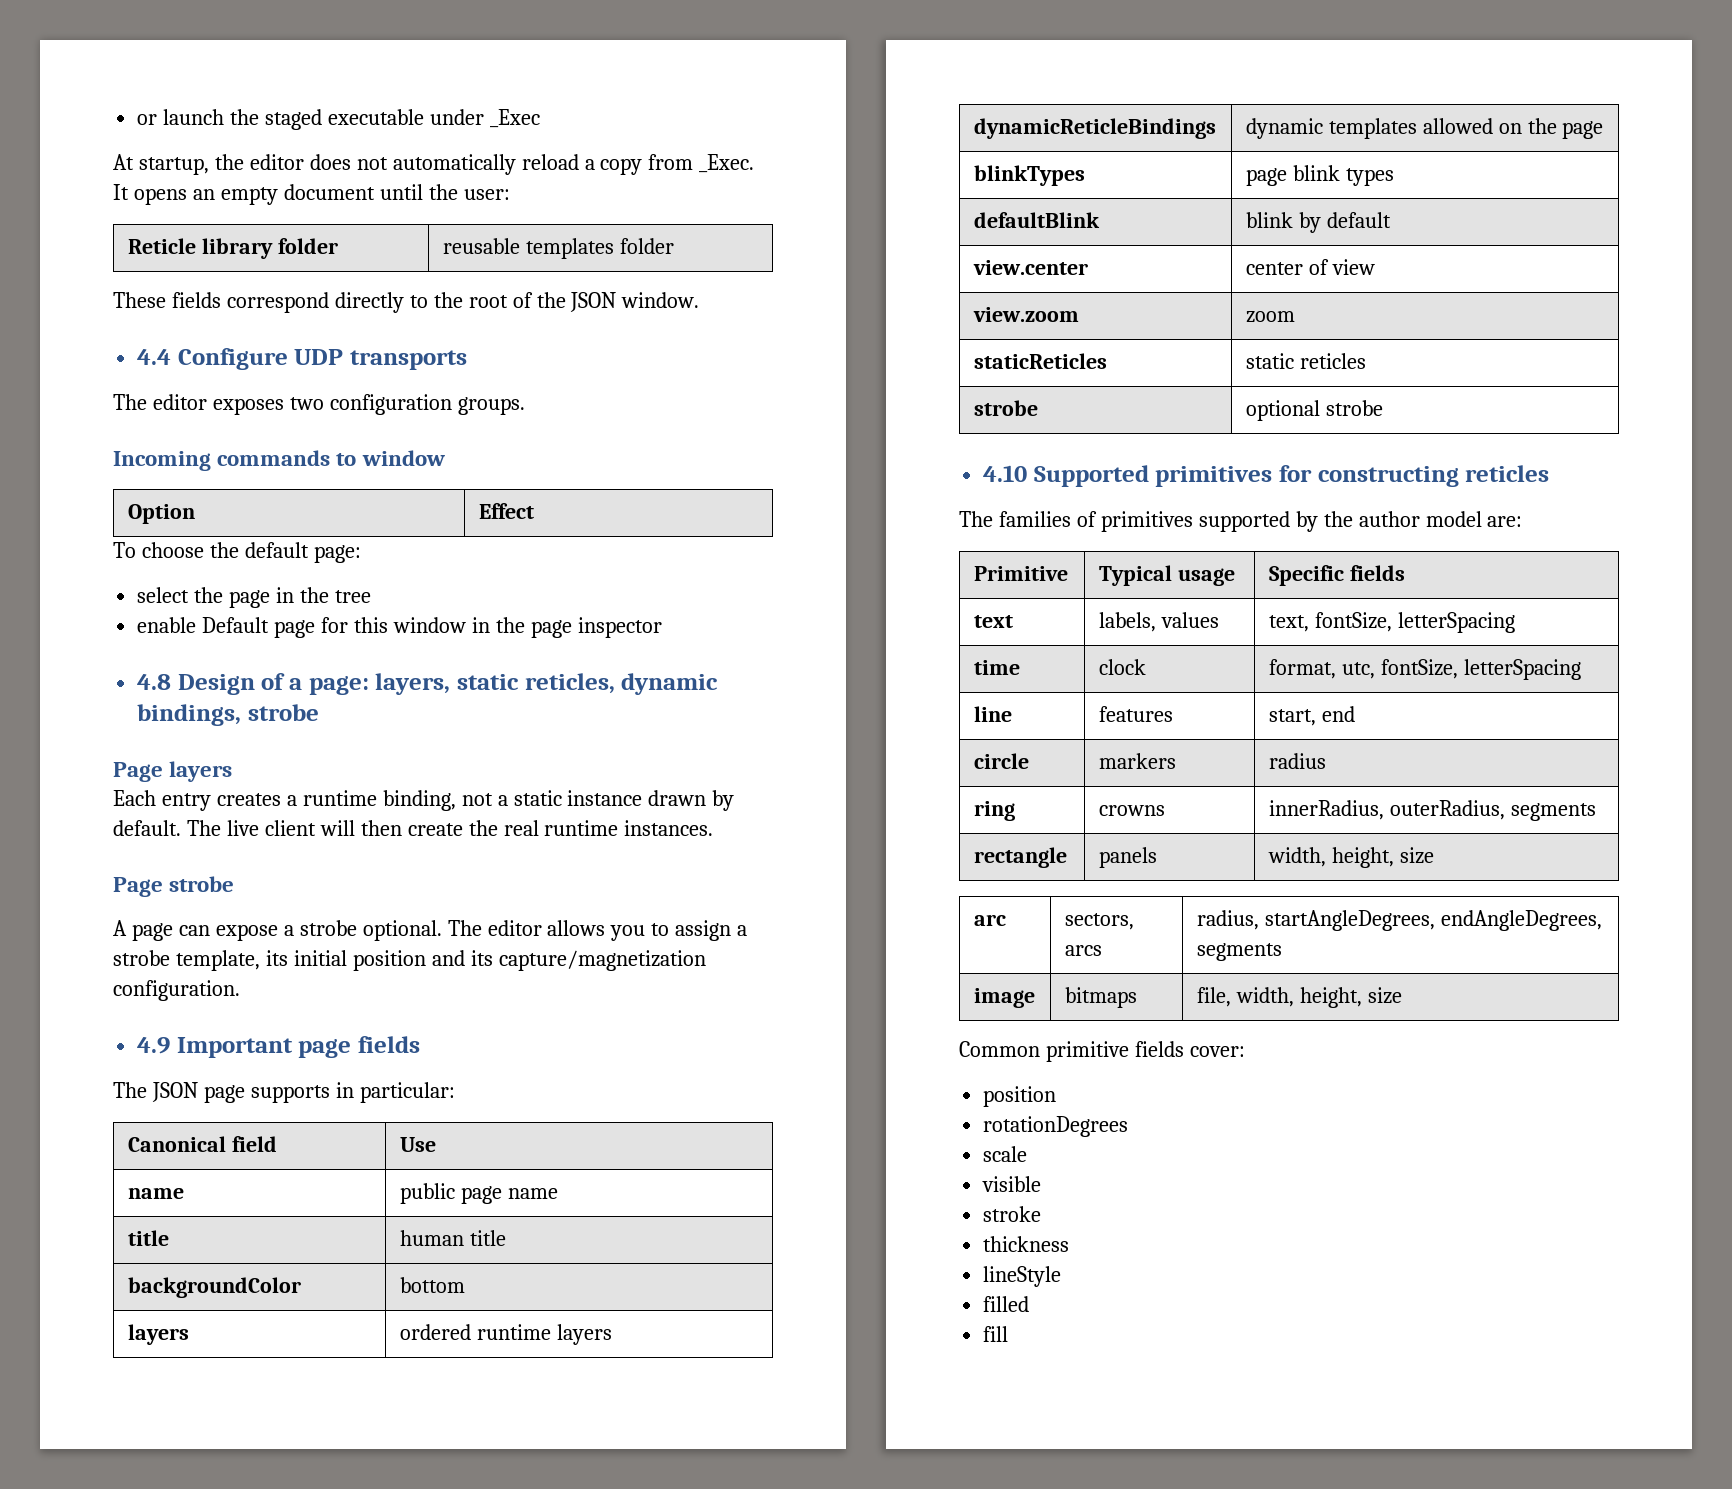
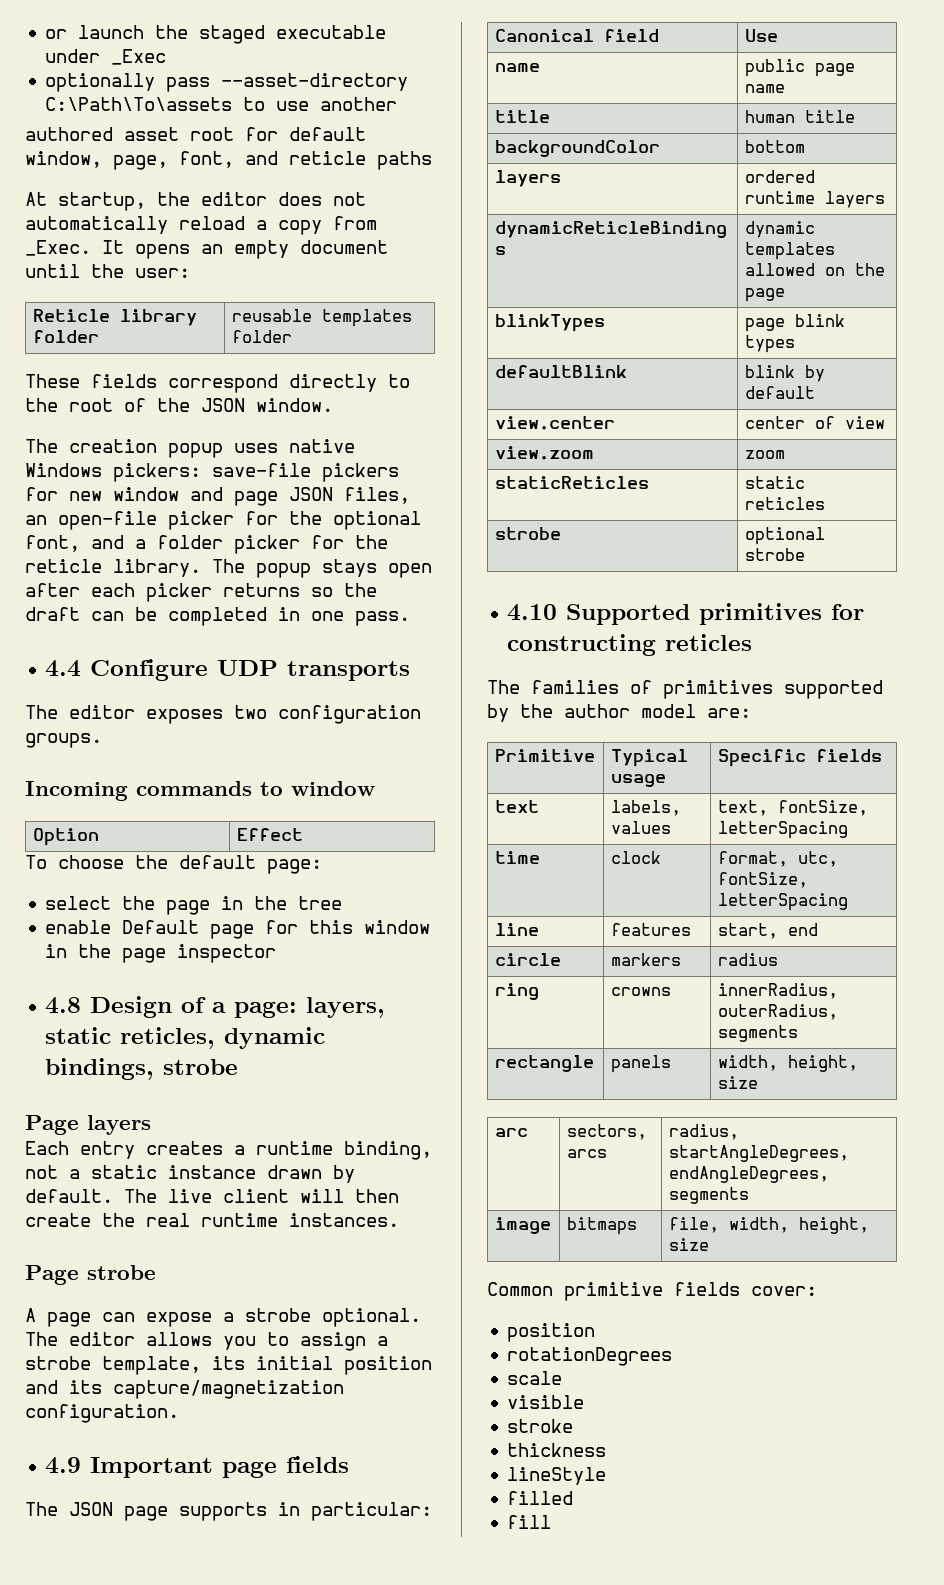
(540, 118) none -> [45,73,409,92] [45,97,398,111] [25,127,366,141] [25,151,432,170] // optionally pass --asset-directory C:\Path\To\assets to use another // authored asset root for default window, page, font, and reticle paths
(700, 300) none -> [25,439,355,458] [25,463,399,482] [25,487,410,506] [25,511,421,530] [25,535,388,554] [25,559,432,578] [25,583,377,602] [25,607,410,626] // The creation popup uses native Windows pickers: save-file pickers for new window and page JSON files, an open-file picker for the optional font, and a folder picker for the reticle library. The popup stays open after each picker returns so the draft can be completed in one pass.

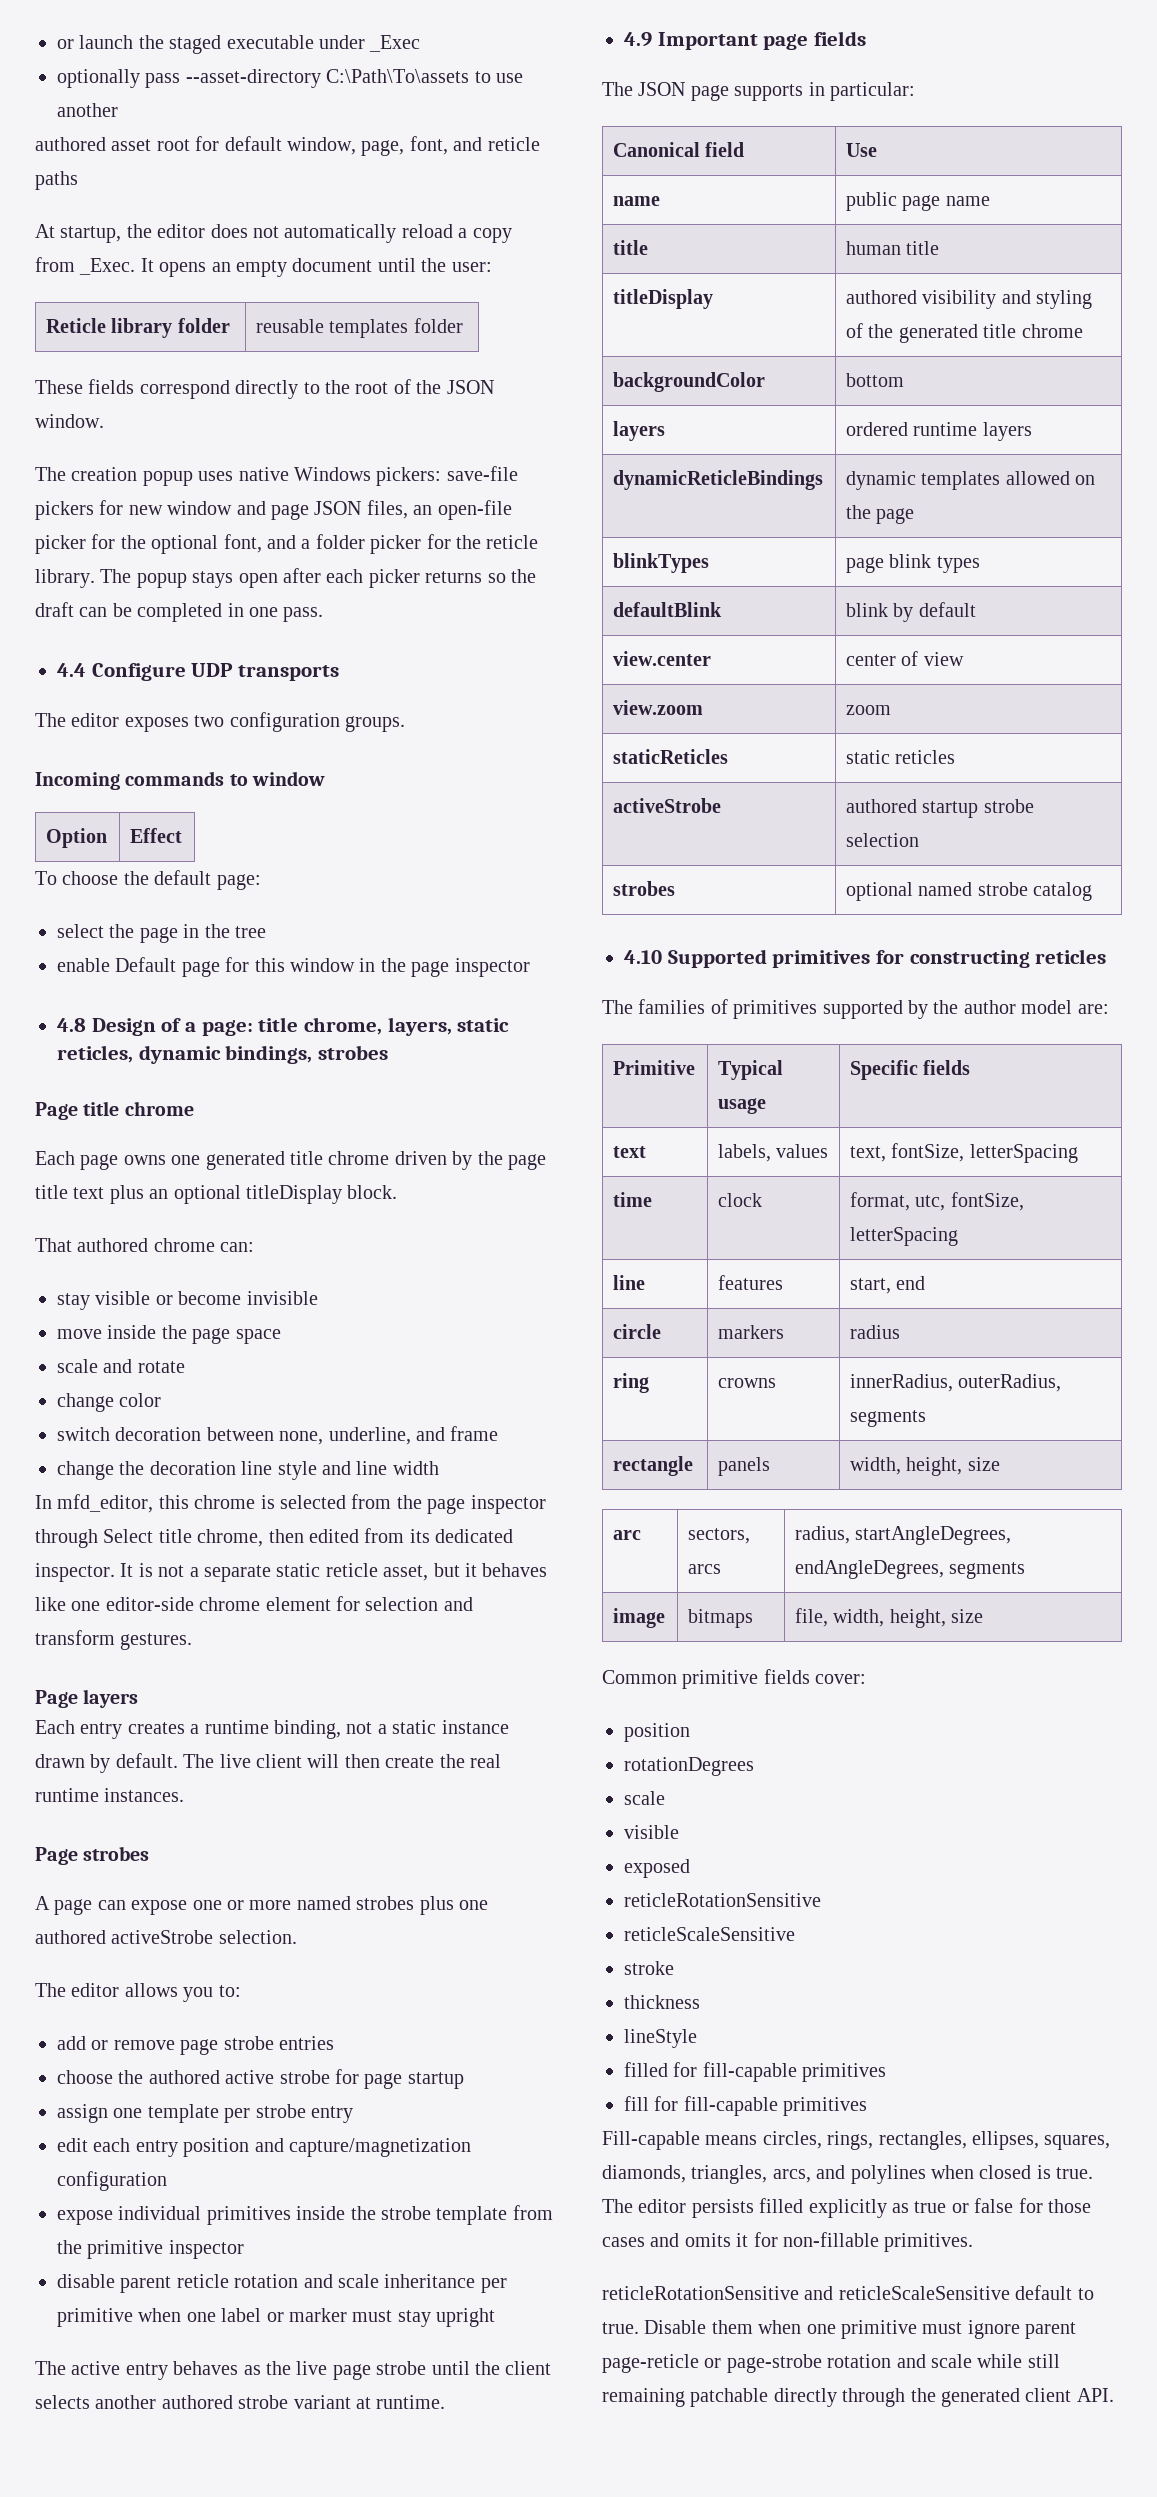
(298, 1009) none -> [258,1017,383,1035] title chrome,
[163,1059,239,1075] strobe -> [318,1045,389,1060] [35,1101,194,1120] [35,1151,546,1170] [35,1185,398,1204] [35,1238,255,1252] [57,1291,318,1310] [57,1325,281,1344] [57,1359,185,1373] [57,1393,162,1412] [57,1426,499,1445] [57,1461,439,1480] [35,1494,546,1514] [35,1528,514,1548] [35,1563,548,1582] [35,1596,473,1611] [35,1630,193,1650] strobes // Page title chrome // Each page owns one generated title chrome driven by the page title text plus an optional titleDisplay block. // That authored chrome can: // stay visible or become invisible // move inside the page space // scale and rotate // change color // switch decoration between none, underline, and frame // change the decoration line style and line width // In mfd_editor, this chrome is selected from the page inspector through Select title chrome, then edited from its dedicated inspector. It is not a separate static reticle asset, but it behaves like one editor-side chrome element for selection and transform gestures.
[87,1265,156,1280] strobe -> [83,1846,150,1861] strobes
[223,1308,421,1327] [25,1332,388,1351] [25,1356,432,1375] [25,1380,344,1399] [25,1404,179,1423] a strobe optional. The editor allows you to assign a strobe template, its initial position and its capture/magnetization configuration. -> [192,1896,488,1915] [35,1930,297,1944] [35,1983,241,2002] [57,2036,334,2055] [57,2069,464,2089] [57,2104,353,2123] [57,2138,471,2157] [57,2171,167,2191] [57,2205,553,2225] [57,2240,244,2259] [57,2274,507,2293] [57,2308,496,2327] [35,2361,552,2380] [35,2395,446,2409] one or more named strobes plus one authored activeStrobe selection. // The editor allows you to: // add or remove page strobe entries // choose the authored active strobe for page startup // assign one template per strobe entry // edit each entry position and capture/magnetization configuration // expose individual primitives inside the strobe template from the primitive inspector // disable parent reticle rotation and scale inheritance per primitive when one label or marker must stay upright // The active entry behaves as the live page strobe until the client selects another authored strobe variant at runtime.
(855, 116) none -> [613,289,714,309] [846,290,1093,309] [846,323,1083,343] // titleDisplay | authored visibility and styling of the generated title chrome
[494,527,561,540] [744,527,825,545] [744,548,805,561] strobe | optional strobe -> [613,798,722,813] [846,799,1034,818] [846,833,920,847] [613,881,676,896] [846,882,1093,901] activeStrobe | authored startup strobe selection // strobes | optional named strobe catalog
(585, 1402) none -> [624,1859,690,1878] [624,1893,821,1907] [624,1927,795,1941] // exposed // reticleRotationSensitive // reticleScaleSensitive
[507,1515,552,1529] // fill -> [673,2062,887,2082] [624,2096,868,2116] [602,2131,1111,2150] [602,2165,1094,2184] [602,2198,1091,2218] [602,2232,974,2252] [602,2285,1094,2300] [602,2320,1077,2339] [602,2354,1060,2373] [602,2388,1114,2407] for fill-capable primitives // fill for fill-capable primitives // Fill-capable means circles, rings, rectangles, ellipses, squares, diamonds, triangles, arcs, and polylines when closed is true. The editor persists filled explicitly as true or false for those cases and omits it for non-fillable primitives. // reticleRotationSensitive and reticleScaleSensitive default to true. Disable them when one primitive must ignore parent page-reticle or page-strobe rotation and scale while still remaining patchable directly through the generated client API.

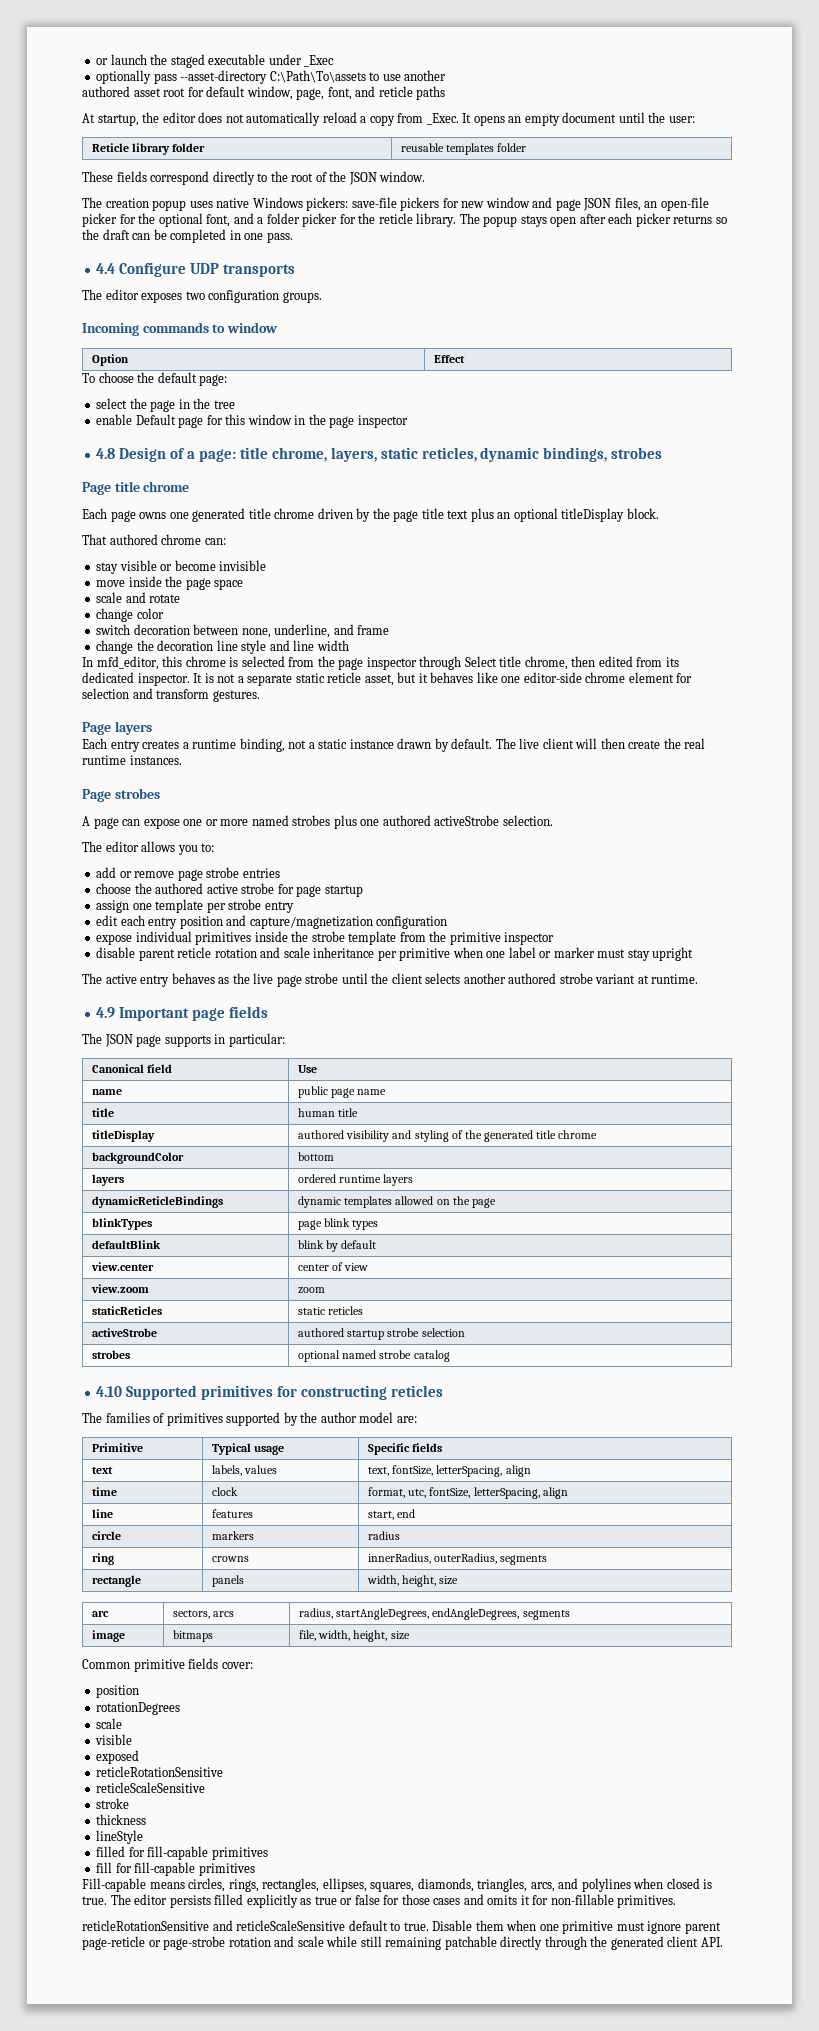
[969,1144,1078,1163] letterSpacing -> [436,1465,531,1477] letterSpacing, align
[850,1227,959,1246] letterSpacing -> [473,1487,568,1499] letterSpacing, align

